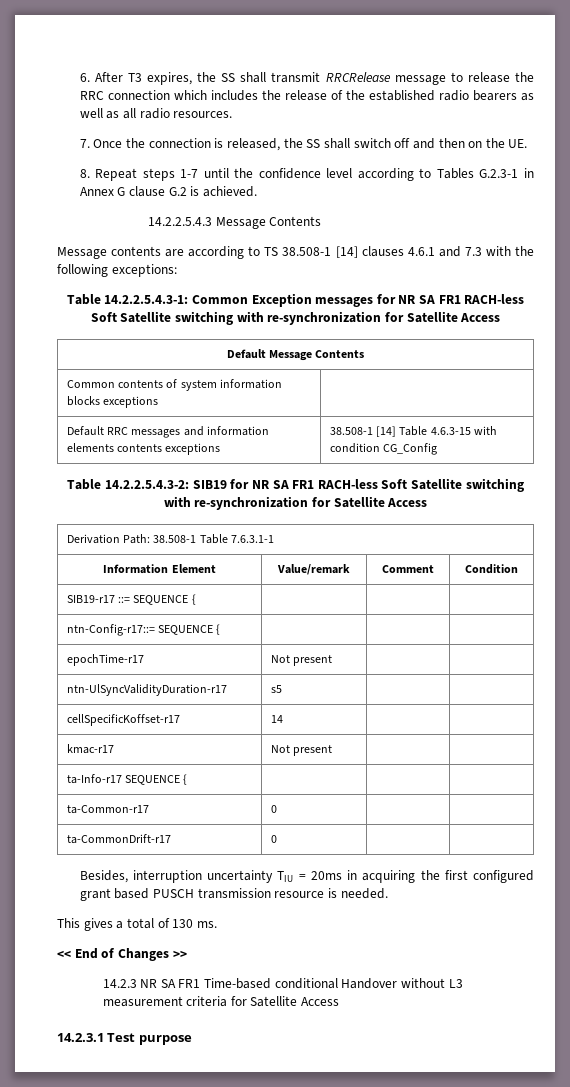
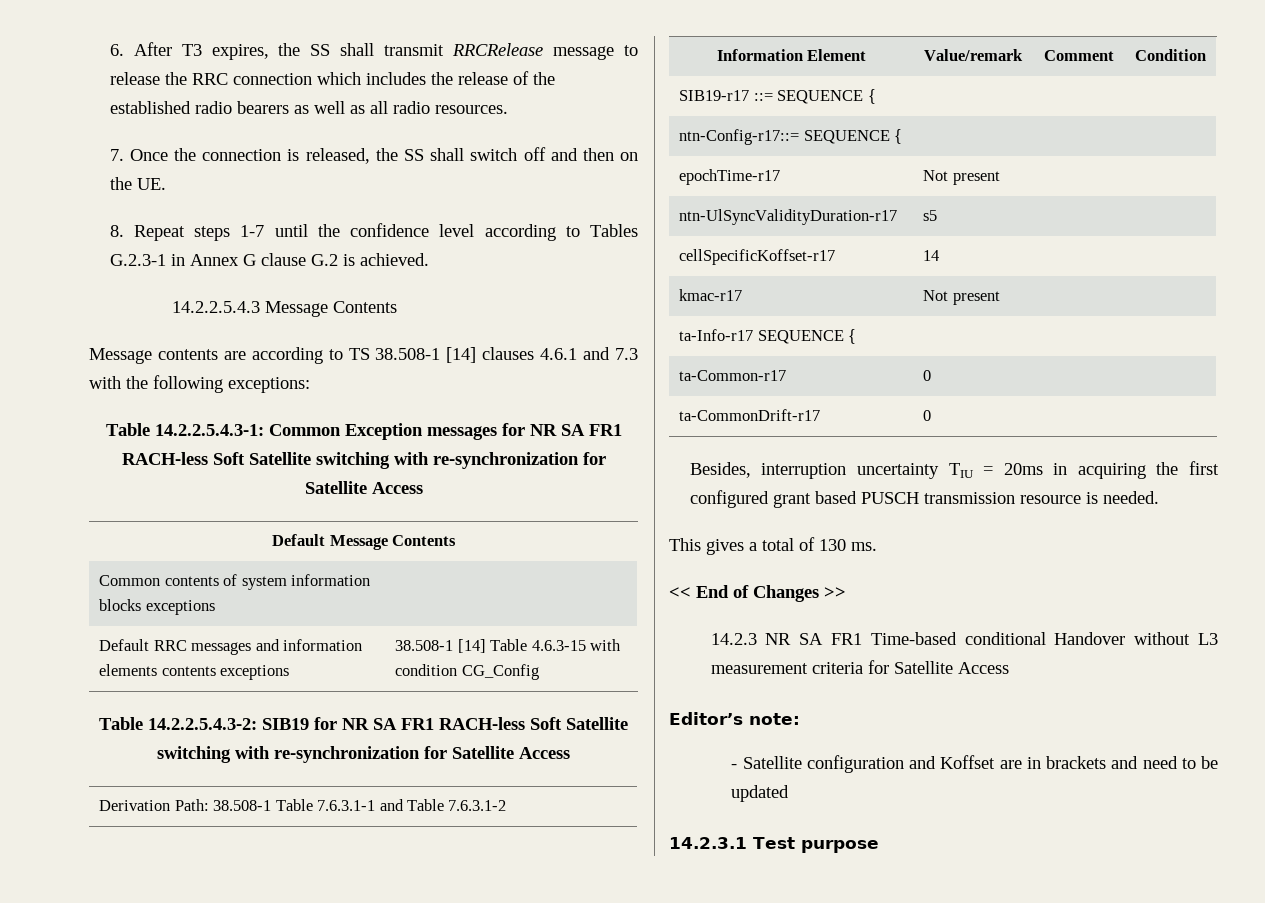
(274, 539) none -> [379,799,507,811] and Table 7.6.3.1-2
(340, 1001) none -> [669,712,800,725] [731,755,1218,773] [731,785,790,802] // Editor’s note: // - Satellite configuration and Koffset are in brackets and need to be updated

